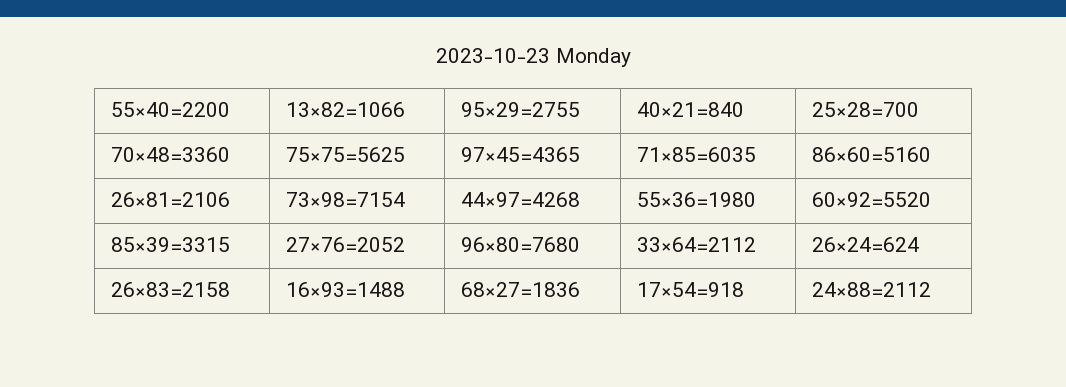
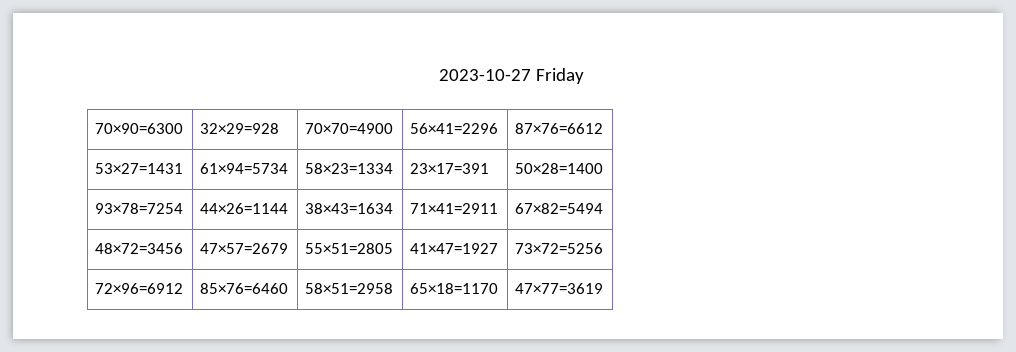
[435,48,631,67] [110,102,230,117] [285,102,405,117] [460,102,580,117] [636,102,744,117] [811,102,919,117] [110,147,230,162] [285,147,405,162] [460,147,580,162] [636,147,756,162] [811,147,931,162] [110,192,230,207] [285,192,405,207] [460,192,580,207] [636,192,756,207] [811,192,931,207] [110,237,230,252] [285,237,405,252] [460,237,580,252] [636,237,756,252] [811,237,919,252] [110,282,230,297] [285,282,405,297] [460,282,580,297] [636,282,744,297] [811,282,931,297] 2023-10-23 Monday // 55×40=2200 | 13×82=1066 | 95×29=2755 | 40×21=840 | 25×28=700 // 70×48=3360 | 75×75=5625 | 97×45=4365 | 71×85=6035 | 86×60=5160 // 26×81=2106 | 73×98=7154 | 44×97=4268 | 55×36=1980 | 60×92=5520 // 85×39=3315 | 27×76=2052 | 96×80=7680 | 33×64=2112 | 26×24=624 // 26×83=2158 | 16×93=1488 | 68×27=1836 | 17×54=918 | 24×88=2112 -> [438,68,584,84] [95,123,184,134] [200,123,280,134] [305,123,394,134] [410,123,499,134] [515,123,604,134] [95,163,184,174] [200,163,289,174] [305,163,394,174] [410,163,490,174] [515,163,604,174] [95,203,184,214] [200,203,289,214] [305,203,394,214] [410,203,499,214] [515,203,604,214] [95,243,184,254] [200,243,289,254] [305,243,394,254] [410,243,499,254] [515,243,604,254] [95,283,184,294] [200,283,289,294] [305,283,394,294] [410,283,499,294] [515,283,604,294] 2023-10-27 Friday // 70×90=6300 | 32×29=928 | 70×70=4900 | 56×41=2296 | 87×76=6612 // 53×27=1431 | 61×94=5734 | 58×23=1334 | 23×17=391 | 50×28=1400 // 93×78=7254 | 44×26=1144 | 38×43=1634 | 71×41=2911 | 67×82=5494 // 48×72=3456 | 47×57=2679 | 55×51=2805 | 41×47=1927 | 73×72=5256 // 72×96=6912 | 85×76=6460 | 58×51=2958 | 65×18=1170 | 47×77=3619

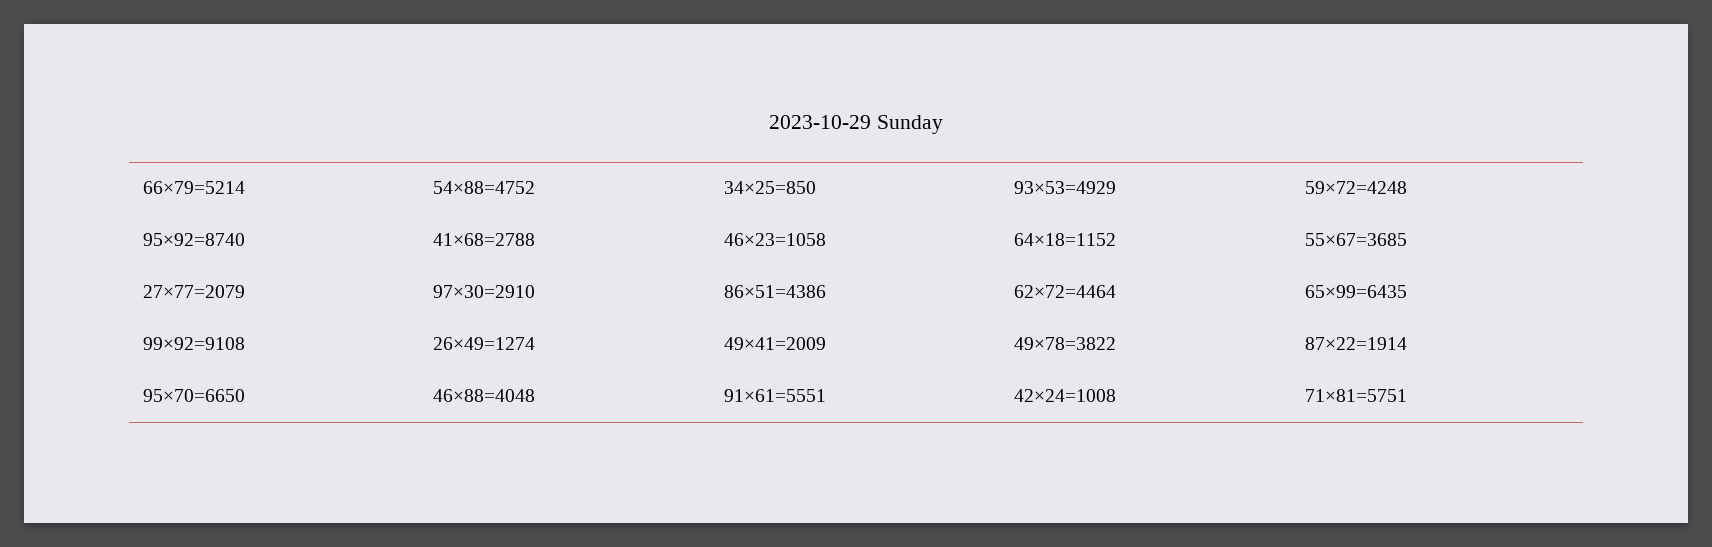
[438,68,584,84] [95,123,184,134] [200,123,280,134] [305,123,394,134] [410,123,499,134] [515,123,604,134] [95,163,184,174] [200,163,289,174] [305,163,394,174] [410,163,490,174] [515,163,604,174] [95,203,184,214] [200,203,289,214] [305,203,394,214] [410,203,499,214] [515,203,604,214] [95,243,184,254] [200,243,289,254] [305,243,394,254] [410,243,499,254] [515,243,604,254] [95,283,184,294] [200,283,289,294] [305,283,394,294] [410,283,499,294] [515,283,604,294] 2023-10-27 Friday // 70×90=6300 | 32×29=928 | 70×70=4900 | 56×41=2296 | 87×76=6612 // 53×27=1431 | 61×94=5734 | 58×23=1334 | 23×17=391 | 50×28=1400 // 93×78=7254 | 44×26=1144 | 38×43=1634 | 71×41=2911 | 67×82=5494 // 48×72=3456 | 47×57=2679 | 55×51=2805 | 41×47=1927 | 73×72=5256 // 72×96=6912 | 85×76=6460 | 58×51=2958 | 65×18=1170 | 47×77=3619 -> [769,115,943,134] [142,181,245,194] [432,181,535,194] [723,181,816,194] [1013,181,1116,194] [1304,181,1407,194] [142,233,245,246] [432,233,535,246] [723,233,826,246] [1013,233,1116,246] [1304,233,1407,246] [142,285,245,298] [432,285,535,298] [723,285,826,298] [1013,285,1116,298] [1304,285,1407,298] [142,337,245,350] [432,337,535,350] [723,337,826,350] [1013,337,1116,350] [1304,337,1407,350] [142,389,245,402] [432,389,535,402] [723,389,826,402] [1013,389,1116,402] [1304,389,1407,402] 2023-10-29 Sunday // 66×79=5214 | 54×88=4752 | 34×25=850 | 93×53=4929 | 59×72=4248 // 95×92=8740 | 41×68=2788 | 46×23=1058 | 64×18=1152 | 55×67=3685 // 27×77=2079 | 97×30=2910 | 86×51=4386 | 62×72=4464 | 65×99=6435 // 99×92=9108 | 26×49=1274 | 49×41=2009 | 49×78=3822 | 87×22=1914 // 95×70=6650 | 46×88=4048 | 91×61=5551 | 42×24=1008 | 71×81=5751

